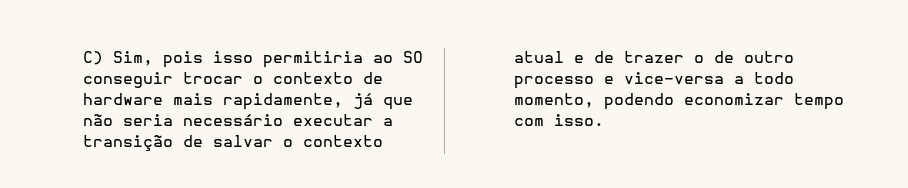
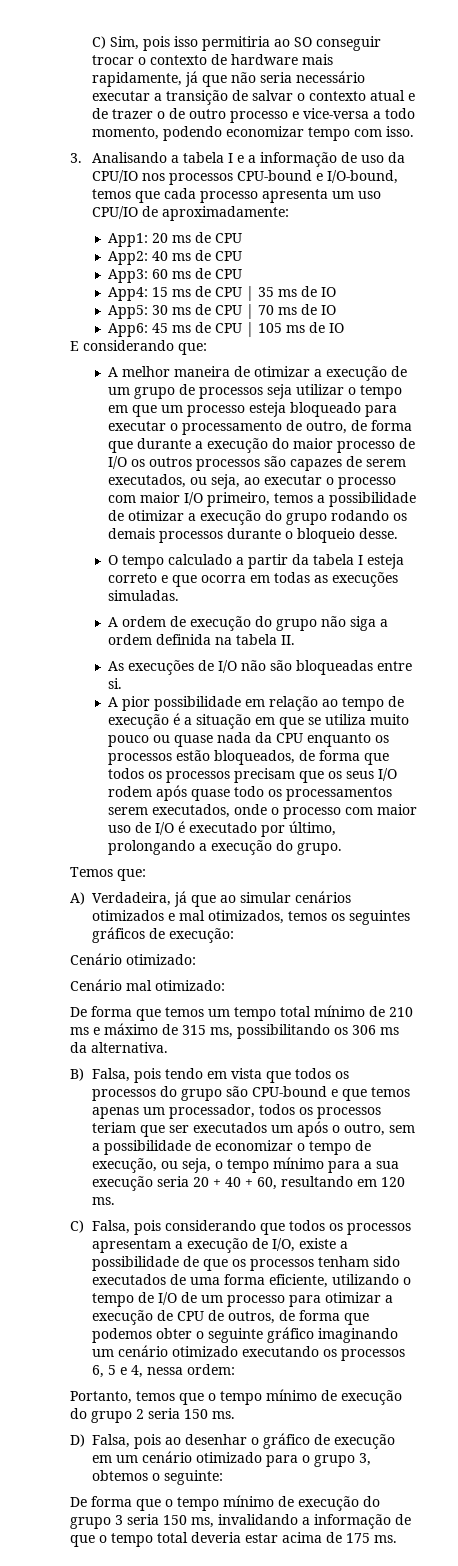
(604, 120) none -> [69,152,406,167] [92,170,399,185] [92,188,382,203] [92,206,290,221] [107,232,242,247] [107,250,242,265] [107,268,242,283] [107,286,336,301] [107,304,336,319] [107,322,344,337] [69,340,207,355] [107,366,407,381] [107,384,402,399] [107,402,397,417] [107,420,412,435] [107,438,415,453] [107,456,406,471] [107,474,396,489] [107,492,416,507] [107,510,407,525] [107,528,398,543] [107,554,404,569] [107,572,398,587] [107,590,179,601] [107,616,388,631] [107,634,295,645] [107,660,412,675] [107,678,122,689] [107,696,404,711] [107,713,409,729] [107,732,389,747] [107,750,389,765] [107,768,397,783] [107,785,392,801] [107,804,417,819] [107,821,336,837] [107,840,342,855] [69,867,146,881] [69,891,352,907] [92,910,411,925] [92,927,235,943] [69,953,196,965] [69,979,225,991] [69,1005,413,1021] [69,1023,399,1039] [69,1042,168,1053] [69,1068,350,1083] [92,1086,411,1101] [92,1104,382,1119] [92,1121,416,1137] [92,1140,372,1155] [92,1157,400,1173] [92,1176,406,1191] [92,1197,116,1205] [69,1220,412,1235] [92,1238,349,1253] [92,1256,401,1271] [92,1274,412,1288] [92,1292,394,1307] [92,1310,370,1325] [92,1327,399,1343] [92,1345,406,1361] [92,1364,236,1378] [69,1389,402,1405] [69,1408,235,1423] [69,1433,396,1449] [92,1451,372,1467] [92,1470,224,1485] [69,1495,380,1511] [69,1514,411,1529] [69,1532,397,1547] // 3. Analisando a tabela I e a informação de uso da CPU/IO nos processos CPU-bound e I/O-bound, temos que cada processo apresenta um uso CPU/IO de aproximadamente: // App1: 20 ms de CPU // App2: 40 ms de CPU // App3: 60 ms de CPU // App4: 15 ms de CPU | 35 ms de IO // App5: 30 ms de CPU | 70 ms de IO // App6: 45 ms de CPU | 105 ms de IO // E considerando que: // A melhor maneira de otimizar a execução de um grupo de processos seja utilizar o tempo em que um processo esteja bloqueado para executar o processamento de outro, de forma que durante a execução do maior processo de I/O os outros processos são capazes de serem executados, ou seja, ao executar o processo com maior I/O primeiro, temos a possibilidade de otimizar a execução do grupo rodando os demais processos durante o bloqueio desse. // O tempo calculado a partir da tabela I esteja correto e que ocorra em todas as execuções simuladas. // A ordem de execução do grupo não siga a ordem definida na tabela II. // As execuções de I/O não são bloqueadas entre si. // A pior possibilidade em relação ao tempo de execução é a situação em que se utiliza muito pouco ou quase nada da CPU enquanto os processos estão bloqueados, de forma que todos os processos precisam que os seus I/O rodem após quase todo os processamentos serem executados, onde o processo com maior uso de I/O é executado por último, prolongando a execução do grupo. // Temos que: // A) Verdadeira, já que ao simular cenários otimizados e mal otimizados, temos os seguintes gráficos de execução: // Cenário otimizado: // Cenário mal otimizado: // De forma que temos um tempo total mínimo de 210 ms e máximo de 315 ms, possibilitando os 306 ms da alternativa. // B) Falsa, pois tendo em vista que todos os processos do grupo são CPU-bound e que temos apenas um processador, todos os processos teriam que ser executados um após o outro, sem a possibilidade de economizar o tempo de execução, ou seja, o tempo mínimo para a sua execução seria 20 + 40 + 60, resultando em 120 ms. // C) Falsa, pois considerando que todos os processos apresentam a execução de I/O, existe a possibilidade de que os processos tenham sido executados de uma forma eficiente, utilizando o tempo de I/O de um processo para otimizar a execução de CPU de outros, de forma que podemos obter o seguinte gráfico imaginando um cenário otimizado executando os processos 6, 5 e 4, nessa ordem: // Portanto, temos que o tempo mínimo de execução do grupo 2 seria 150 ms. // D) Falsa, pois ao desenhar o gráfico de execução em um cenário otimizado para o grupo 3, obtemos o seguinte: // De forma que o tempo mínimo de execução do grupo 3 seria 150 ms, invalidando a informação de que o tempo total deveria estar acima de 175 ms.

